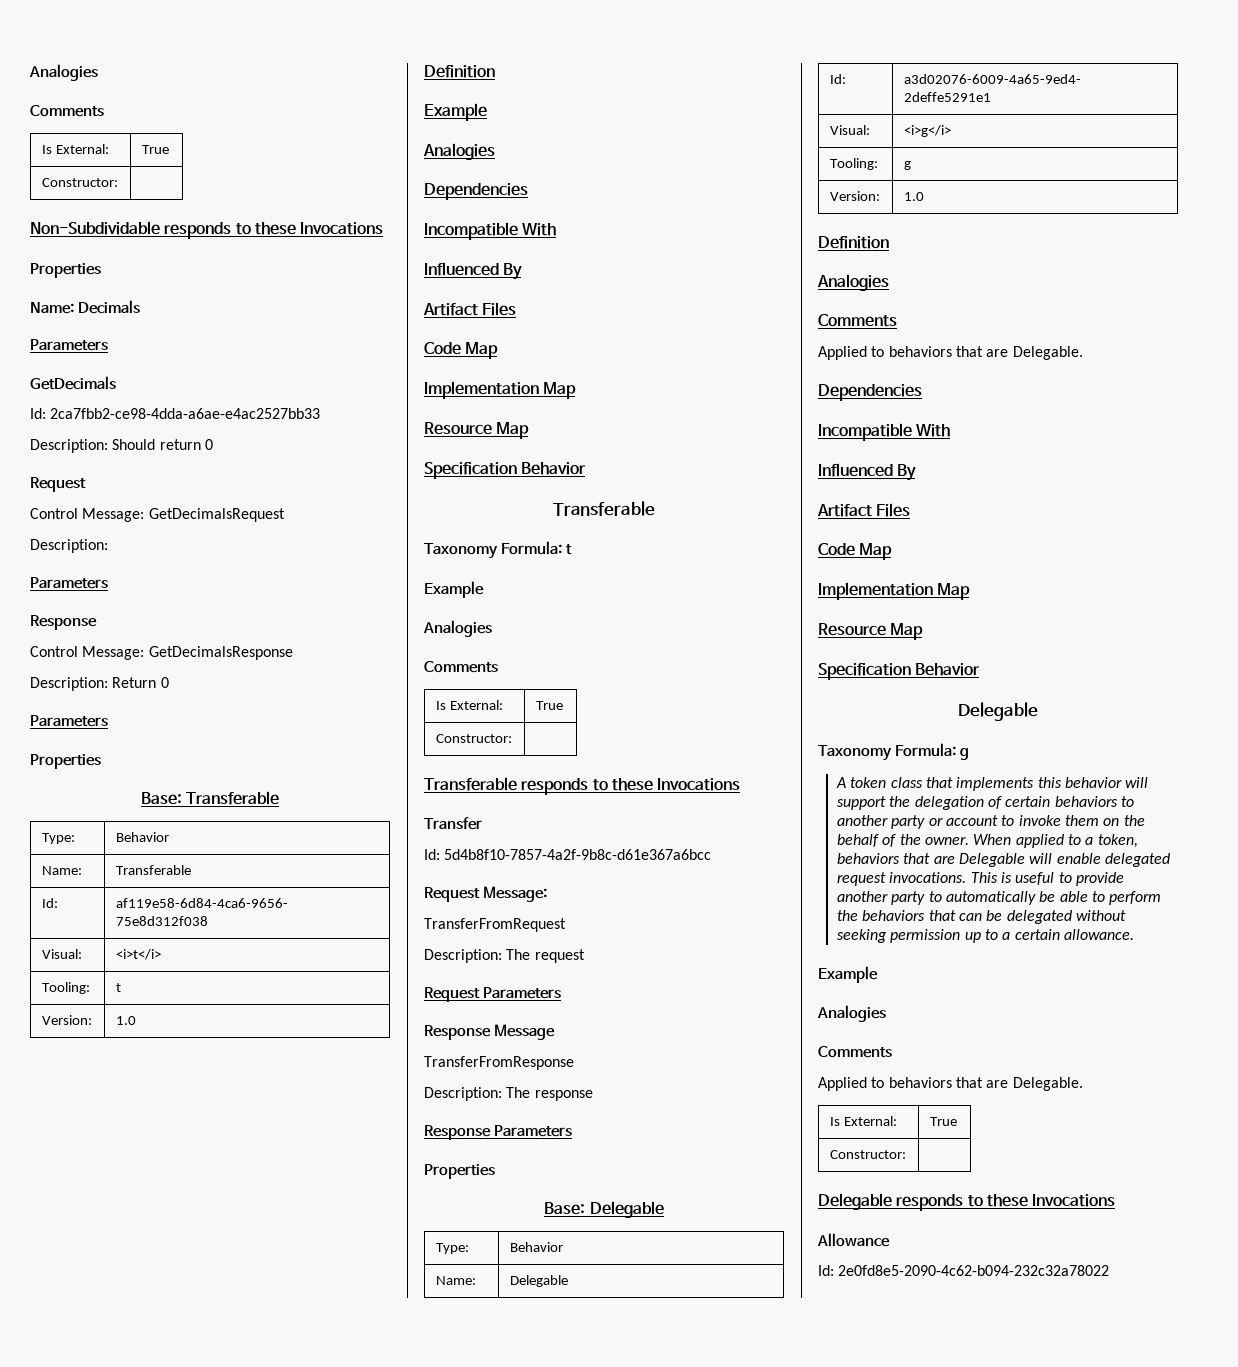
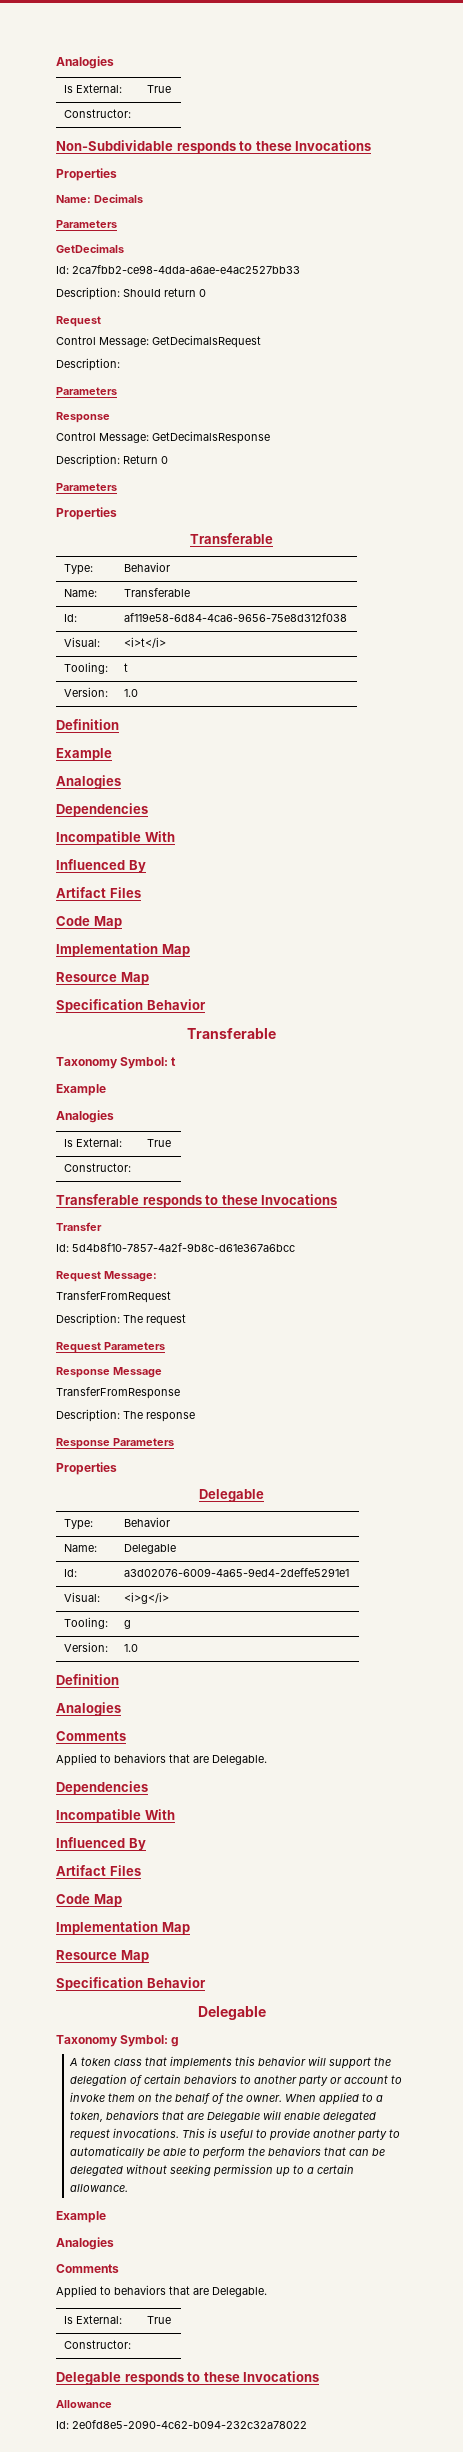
[29,64,98,81] [30,105,104,117] Analogies // Comments -> [56,56,114,69] Analogies
[140,792,182,805] Base: -> (117, 513) none
[501,541,563,555] Formula: -> [120,1057,169,1069] Symbol:
[424,661,498,673] // Comments -> (114, 1116) none
[544,1202,586,1215] Base: -> (117, 1468) none
[895,743,957,757] Formula: -> [120,2035,169,2047] Symbol:

